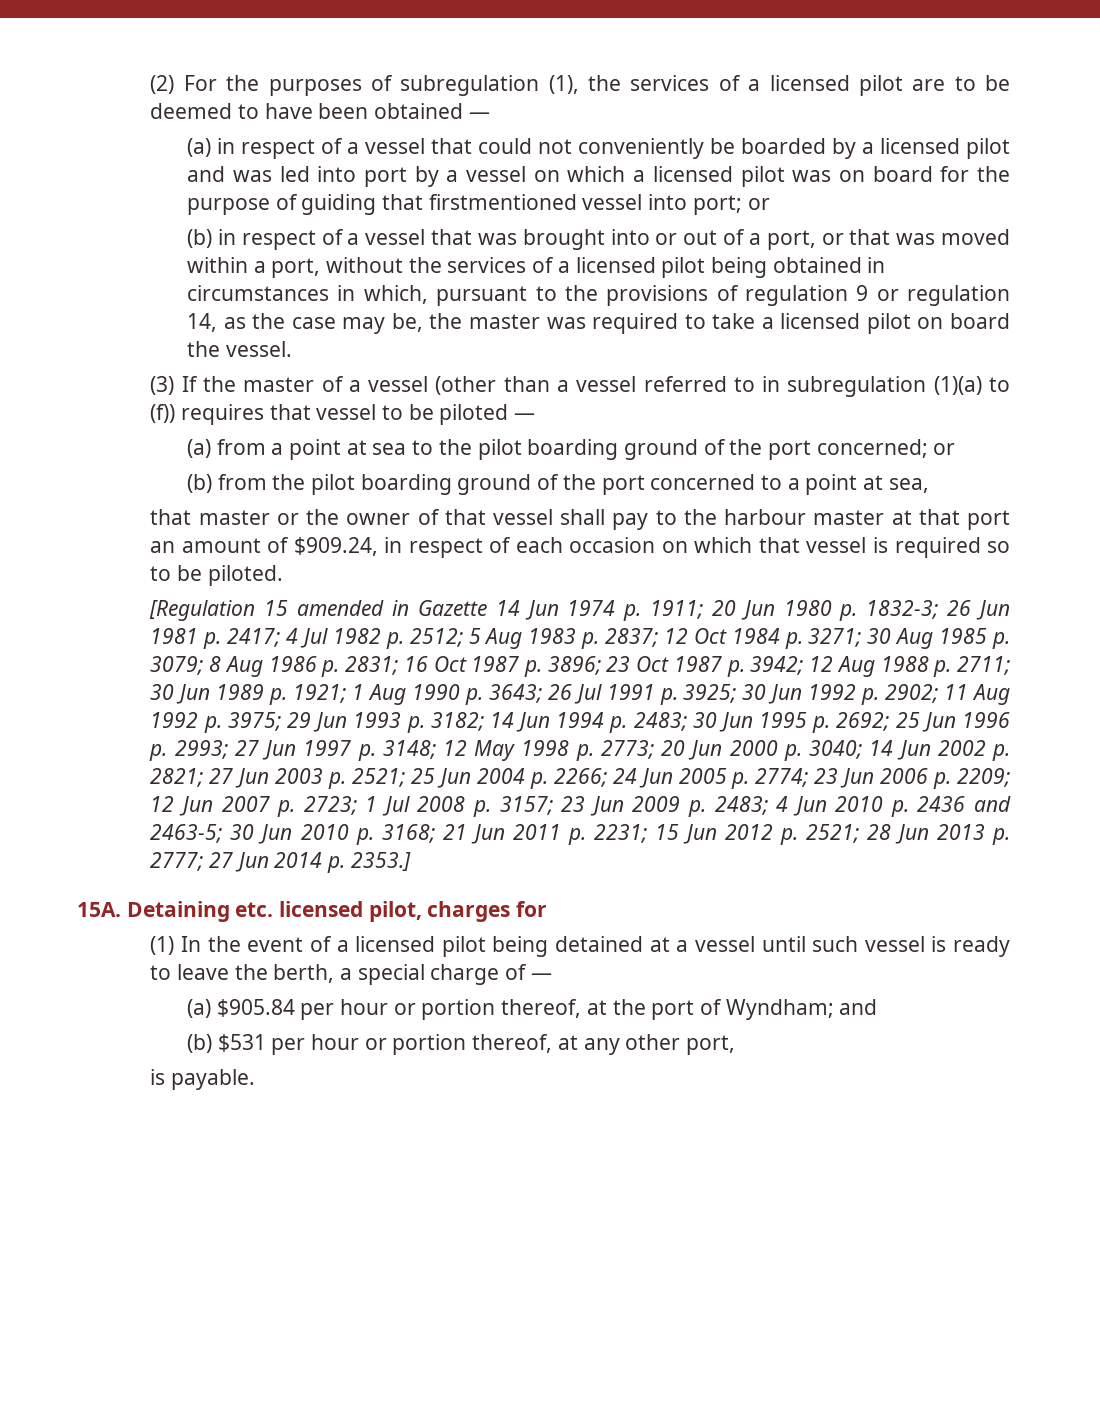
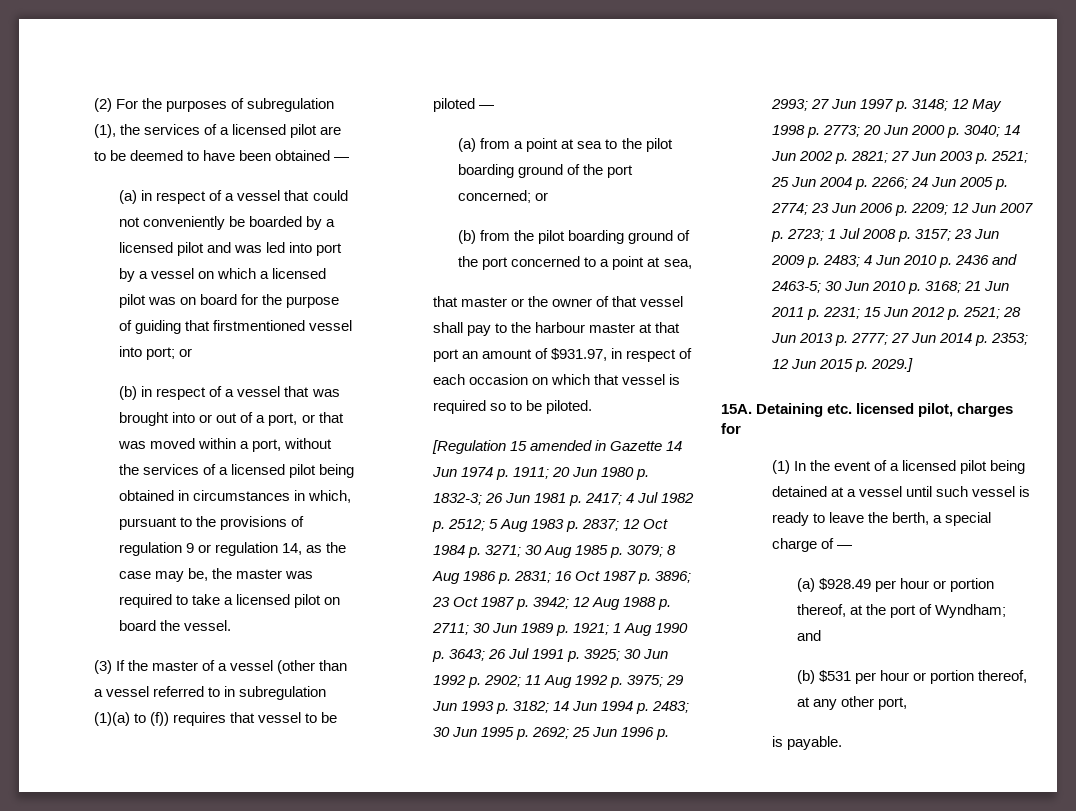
[293,537,378,556] $909.24, -> [550,348,607,361] $931.97,
[350,852,411,871] 2353.] -> [991,333,1029,345] [771,358,913,372] 2353; 12 Jun 2015 p. 2029.]
[216,999,295,1017] $905.84 -> [819,578,872,590] $928.49

